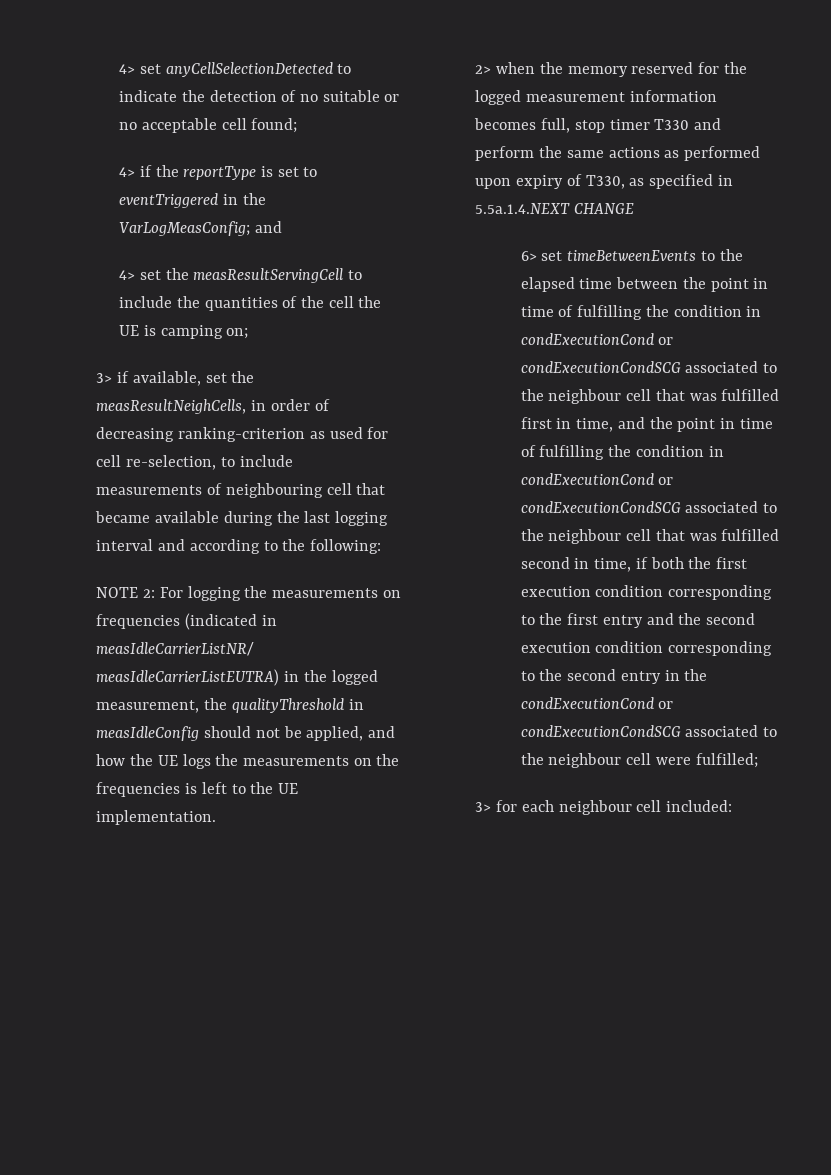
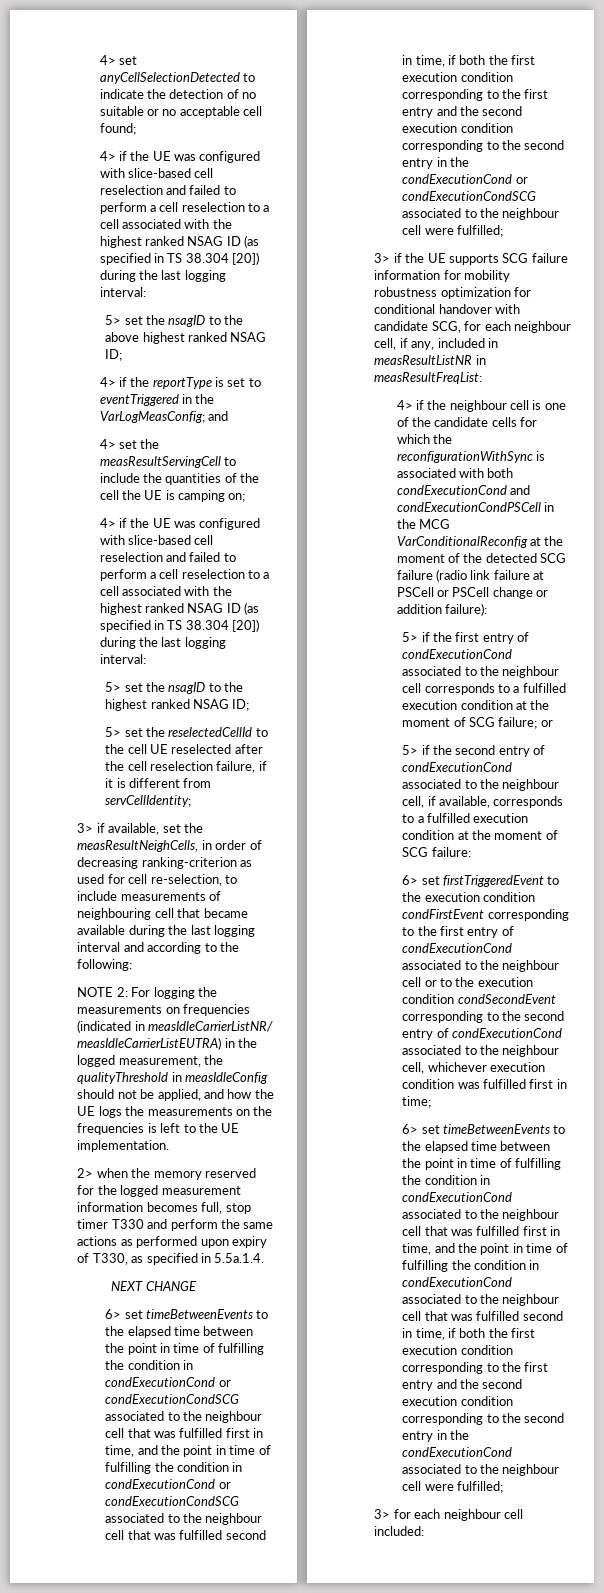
(298, 125) none -> [99,151,261,163] [99,168,214,178] [99,185,236,195] [99,202,270,214] [99,219,232,229] [99,235,260,248] [99,252,260,265] [99,270,226,282] [99,287,146,297] [105,315,244,327] [105,332,267,344] [105,349,123,361] // 4> if the UE was configured with slice-based cell reselection and failed to perform a cell reselection to a cell associated with the highest ranked NSAG ID (as specified in TS 38.304 [20]) during the last logging interval: // 5> set the nsagID to the above highest ranked NSAG ID;
(249, 333) none -> [99,518,261,530] [99,535,214,545] [99,552,236,562] [99,569,270,581] [99,586,232,596] [99,602,260,615] [99,619,260,632] [99,637,226,649] [99,654,146,664] [105,682,244,694] [105,699,250,711] [105,727,268,737] [105,744,263,754] [105,761,267,773] [105,778,212,788] [105,795,192,807] // 4> if the UE was configured with slice-based cell reselection and failed to perform a cell reselection to a cell associated with the highest ranked NSAG ID (as specified in TS 38.304 [20]) during the last logging interval: // 5> set the nsagID to the highest ranked NSAG ID; // 5> set the reselectedCellId to the cell UE reselected after the cell reselection failure, if it is different from servCellIdentity;
[475,203,571,214] 5.5a.1.4.NEXT -> [214,1253,265,1263] [111,1281,144,1291] 5.5a.1.4. // NEXT
(758, 760) none -> [374,253,568,265] [374,270,511,282] [374,287,532,299] [374,304,521,314] [374,321,571,333] [374,338,498,350] [374,355,486,365] [374,372,483,384] [396,400,566,412] [396,417,538,427] [396,434,452,444] [396,451,545,463] [396,468,514,478] [396,485,530,495] [396,502,554,512] [396,519,450,529] [396,536,564,548] [396,553,567,563] [396,569,545,582] [396,587,549,599] [396,603,487,616] [402,632,530,644] [402,649,513,659] [402,666,560,678] [402,683,566,695] [402,700,550,710] [402,717,553,729] [402,745,546,757] [402,762,513,772] [402,779,560,791] [402,796,564,808] [402,813,529,823] [402,830,558,840] [402,847,471,857] [402,875,560,887] [402,892,536,902] [402,909,569,921] [402,926,514,938] [402,943,513,953] [402,960,560,972] [402,977,533,987] [402,994,556,1004] [402,1011,565,1023] [402,1028,563,1040] [402,1045,560,1057] [402,1062,546,1074] [402,1079,567,1089] [402,1096,432,1108] [402,1124,566,1134] [402,1141,551,1153] [402,1158,562,1170] [402,1175,491,1185] [402,1192,513,1202] [402,1209,560,1221] [402,1226,561,1236] [402,1243,568,1255] [402,1260,540,1272] [402,1277,513,1287] [402,1294,560,1306] [402,1311,563,1321] [402,1328,536,1340] [402,1345,513,1355] [402,1362,549,1374] [402,1379,523,1391] [402,1396,513,1406] [402,1413,565,1425] [402,1430,470,1442] [402,1447,513,1457] [402,1464,560,1476] [402,1481,504,1493] // 3> if the UE supports SCG failure information for mobility robustness optimization for conditional handover with candidate SCG, for each neighbour cell, if any, included in measResultListNR in measResultFreqList: // 4> if the neighbour cell is one of the candidate cells for which the reconfigurationWithSync is associated with both condExecutionCond and condExecutionCondPSCell in the MCG VarConditionalReconfig at the moment of the detected SCG failure (radio link failure at PSCell or PSCell change or addition failure): // 5> if the first entry of condExecutionCond associated to the neighbour cell corresponds to a fulfilled execution condition at the moment of SCG failure; or // 5> if the second entry of condExecutionCond associated to the neighbour cell, if available, corresponds to a fulfilled execution condition at the moment of SCG failure: // 6> set firstTriggeredEvent to the execution condition condFirstEvent corresponding to the first entry of condExecutionCond associated to the neighbour cell or to the execution condition condSecondEvent corresponding to the second entry of condExecutionCond associated to the neighbour cell, whichever execution condition was fulfilled first in time; // 6> set timeBetweenEvents to the elapsed time between the point in time of fulfilling the condition in condExecutionCond associated to the neighbour cell that was fulfilled first in time, and the point in time of fulfilling the condition in condExecutionCond associated to the neighbour cell that was fulfilled second in time, if both the first execution condition corresponding to the first entry and the second execution condition corresponding to the second entry in the condExecutionCond associated to the neighbour cell were fulfilled;

